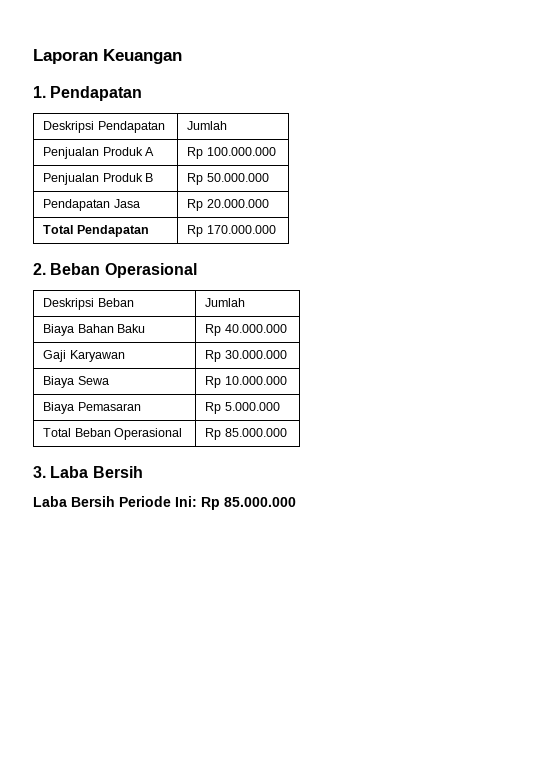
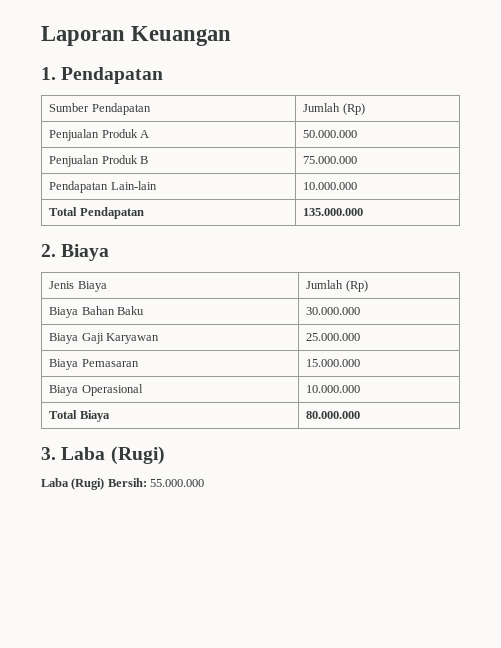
[43,121,95,133] Deskripsi -> [49,103,90,112] Sumber
(228, 125) none -> [342,103,365,115] (Rp)
[187,147,276,159] Rp 100.000.000 -> [303,130,358,138] 50.000.000
[187,173,269,185] [43,199,140,211] [187,199,269,211] Rp 50.000.000 // Pendapatan Jasa | Rp 20.000.000 -> [303,156,358,164] [49,181,157,193] [303,182,358,190] 75.000.000 // Pendapatan Lain-lain | 10.000.000
[187,225,276,237] Rp 170.000.000 -> [303,208,364,216] 135.000.000
[50,263,197,278] [43,298,134,310] [205,298,246,307] Beban Operasional // Deskripsi Beban | Jumlah -> [61,244,110,261] [49,281,107,292] [306,280,368,292] Biaya // Jenis Biaya | Jumlah (Rp)
[205,324,287,336] Rp 40.000.000 // -> [306,307,361,315] [49,333,79,344] 30.000.000 // Biaya
[205,350,287,362] [43,376,109,388] [205,376,287,388] [43,402,141,414] [205,402,280,414] [43,428,183,440] [205,428,287,440] Rp 30.000.000 // Biaya Sewa | Rp 10.000.000 // Biaya Pemasaran | Rp 5.000.000 // Total Beban Operasional | Rp 85.000.000 -> [306,333,361,341] [49,359,139,370] [306,359,361,367] [49,384,143,396] [306,385,361,393] [49,410,110,422] [306,411,361,419] 25.000.000 // Biaya Pemasaran | 15.000.000 // Biaya Operasional | 10.000.000 // Total Biaya | 80.000.000
[92,466,143,478] [33,496,296,510] Bersih // Laba Bersih Periode Ini: Rp 85.000.000 -> [110,446,165,465] [41,478,205,490] (Rugi) // Laba (Rugi) Bersih: 55.000.000

